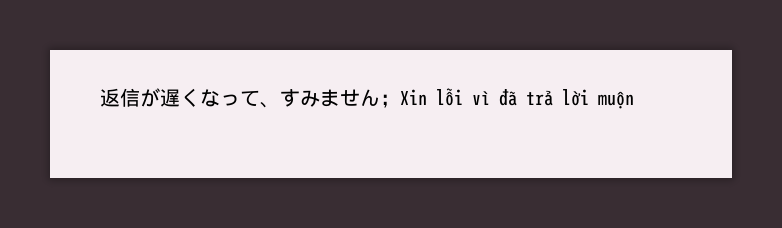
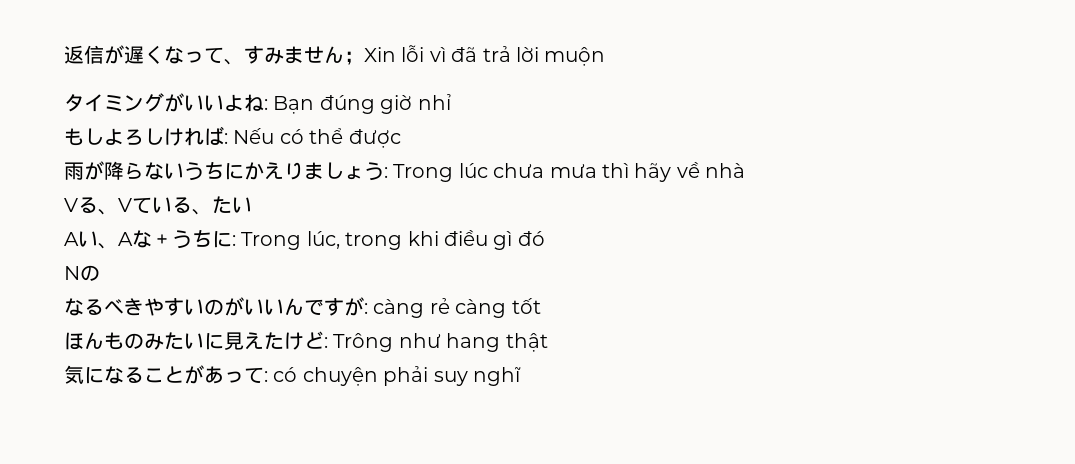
(634, 100) none -> [64,93,451,114] [64,126,401,148] [64,161,746,182] [64,196,252,215] [64,229,545,250] [64,265,100,281] [64,297,541,318] [64,331,548,352] [64,365,521,386] // タイミングがいいよね: Bạn đúng giờ nhỉ // もしよろしければ: Nếu có thể được // 雨が降らないうちにかえりましょう: Trong lúc chưa mưa thì hãy về nhà // Vる、Vている、たい // Aい、Aな＋うちに: Trong lúc, trong khi điều gì đó // Nの // なるべきやすいのがいいんですが: càng rẻ càng tốt // ほんものみたいに見えたけど: Trông như hang thật // 気になることがあって: có chuyện phải suy nghĩ

